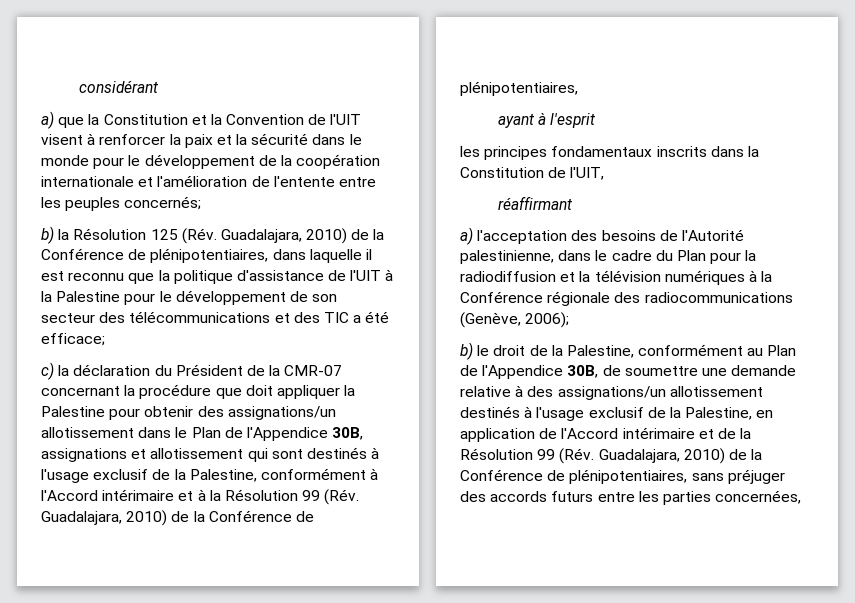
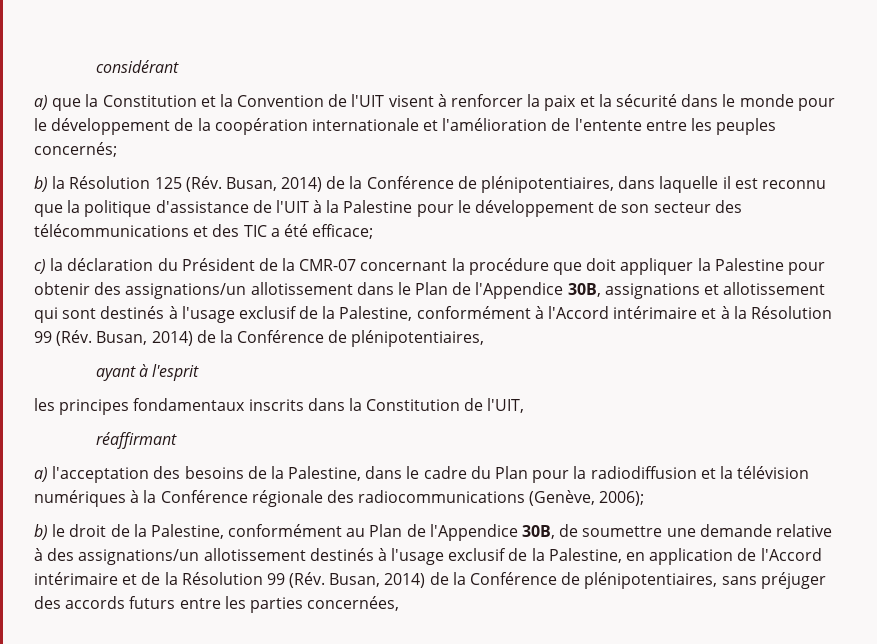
[220,228,348,244] Guadalajara, 2010) -> [225,177,323,192] Busan, 2014)
[41,510,168,526] Guadalajara, 2010) -> [96,331,193,346] Busan, 2014)
[681,229,744,241] [460,250,554,264] l'Autorité palestinienne, -> [270,466,362,481] la Palestine,
[598,448,725,464] Guadalajara, 2010) -> [329,573,426,588] Busan, 2014)

